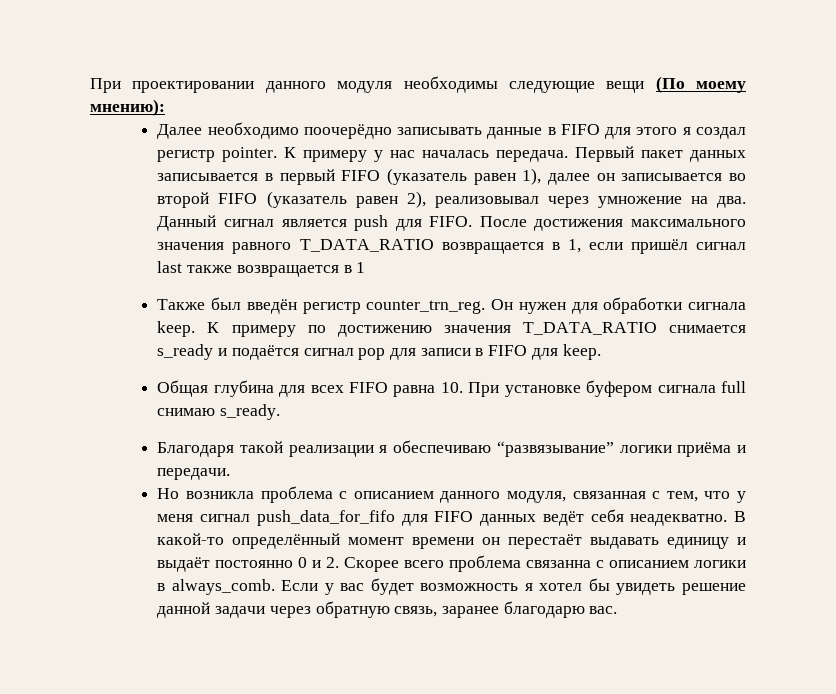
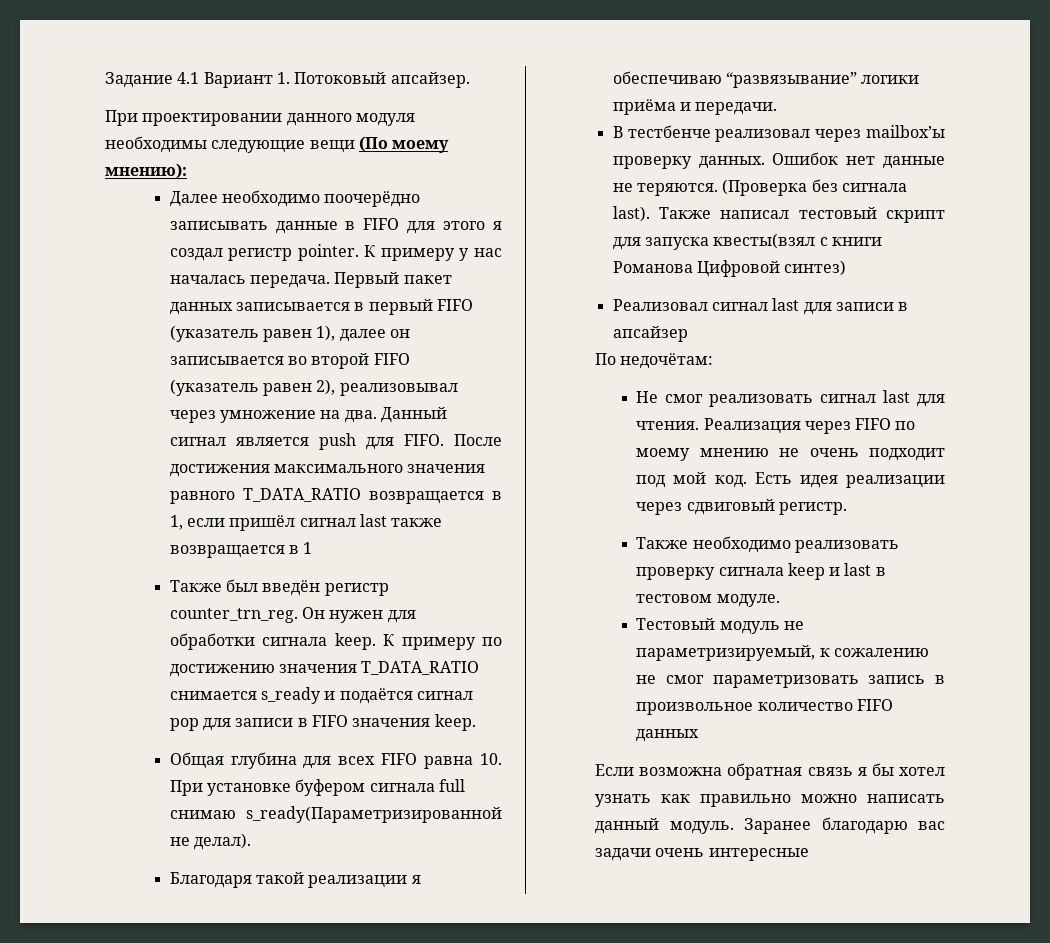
(90, 85) none -> [105,72,470,88] Задание 4.1 Вариант 1. Потоковый апсайзер. //
[531,348,558,360] для -> [352,718,431,727] значения
[220,404,281,420] s_ready. -> [246,806,502,823] [169,833,251,850] s_ready(Параметризированной не делал).
[157,486,746,503] [157,509,747,526] [157,533,746,549] [157,555,746,572] [157,578,746,595] [157,601,618,618] Но возникла проблема с описанием данного модуля, связанная с тем, что у меня сигнал push_data_for_fifo для FIFO данных ведёт себя неадекватно. В какой-то определённый момент времени он перестаёт выдавать единицу и выдаёт постоянно 0 и 2. Скорее всего проблема связанна с описанием логики в always_comb. Если у вас будет возможность я хотел бы увидеть решение данной задачи через обратную связь, заранее благодарю вас. -> [612,125,945,142] [612,152,945,169] [612,179,907,196] [612,206,945,223] [612,233,882,250] [612,260,847,277] [612,298,909,315] [612,326,688,342] [595,353,714,369] [636,390,945,407] [636,418,916,434] [636,448,945,461] [636,472,945,488] [636,499,847,515] [636,536,899,553] [636,563,886,580] [636,594,780,607] [636,618,804,634] [636,645,929,661] [636,675,945,688] [636,699,893,715] [636,729,700,742] [595,763,945,780] [595,794,945,807] [595,817,945,834] [595,848,809,861] В тестбенче реализовал через mailbox’ы проверку данных. Ошибок нет данные не теряются. (Проверка без сигнала last). Также написал тестовый скрипт для запуска квесты(взял с книги Романова Цифровой синтез) // Реализовал сигнал last для записи в апсайзер // По недочётам: // Не смог реализовать сигнал last для чтения. Реализация через FIFO по моему мнению не очень подходит под мой код. Есть идея реализации через сдвиговый регистр. // Также необходимо реализовать проверку сигнала keep и last в тестовом модуле. // Тестовый модуль не параметризируемый, к сожалению не смог параметризовать запись в произвольное количество FIFO данных // Если возможна обратная связь я бы хотел узнать как правильно можно написать данный модуль. Заранее благодарю вас задачи очень интересные

